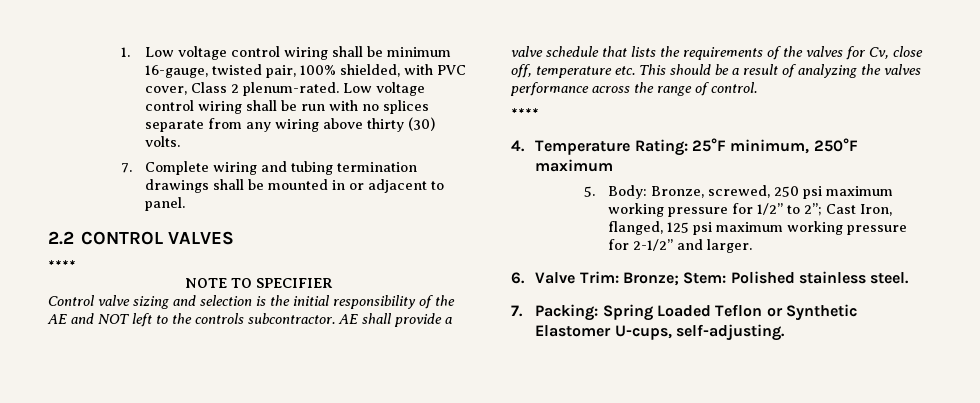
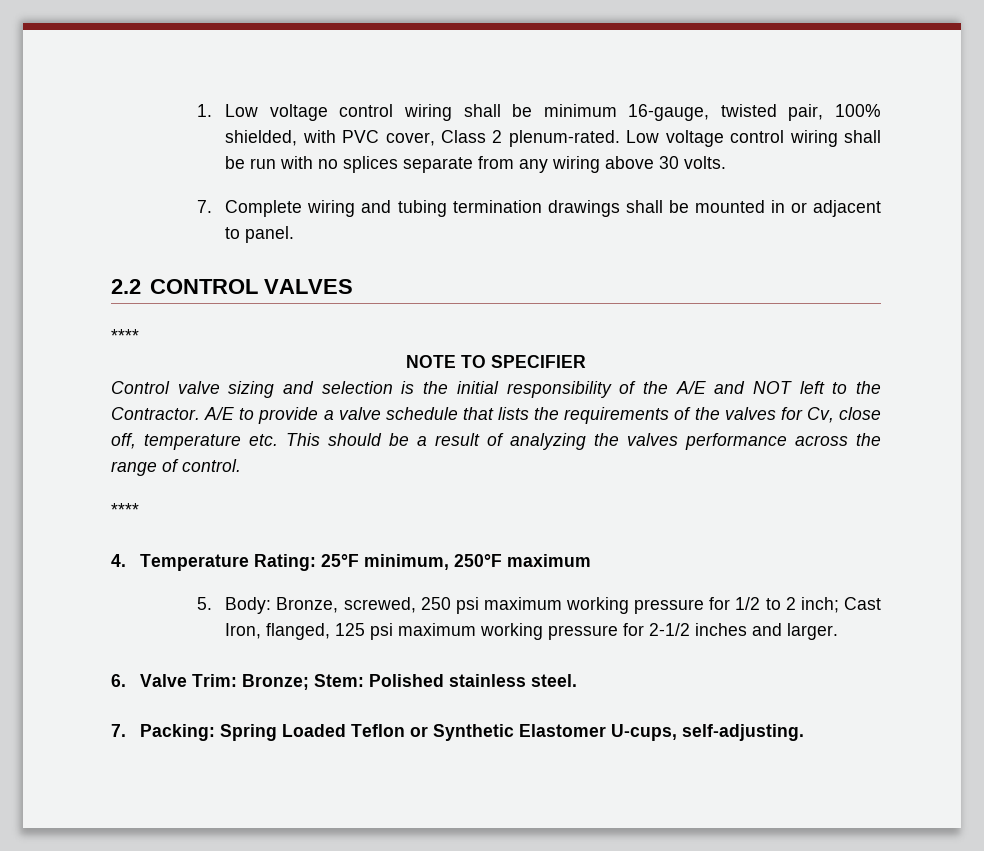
[367,117,436,132] thirty (30) -> [659,156,680,169] 30
[47,314,67,324] AE -> [675,381,706,394] A/E
[195,313,392,324] controls subcontractor. AE shall -> [111,407,255,420] Contractor. A/E to
[757,203,823,216] 1/2” to 2”; -> [735,597,839,613] 1/2 to 2 inch;
[633,239,674,251] 2-1/2” -> [649,623,748,636] 2-1/2 inches

